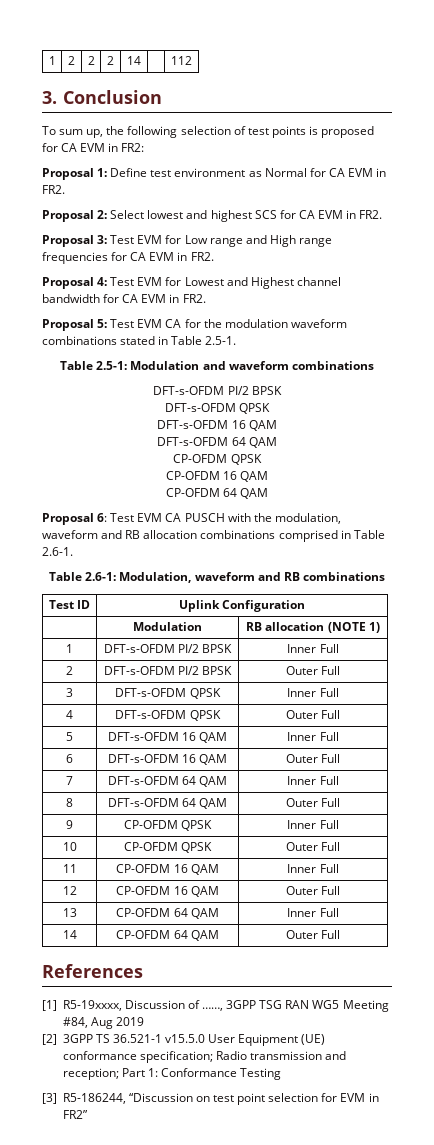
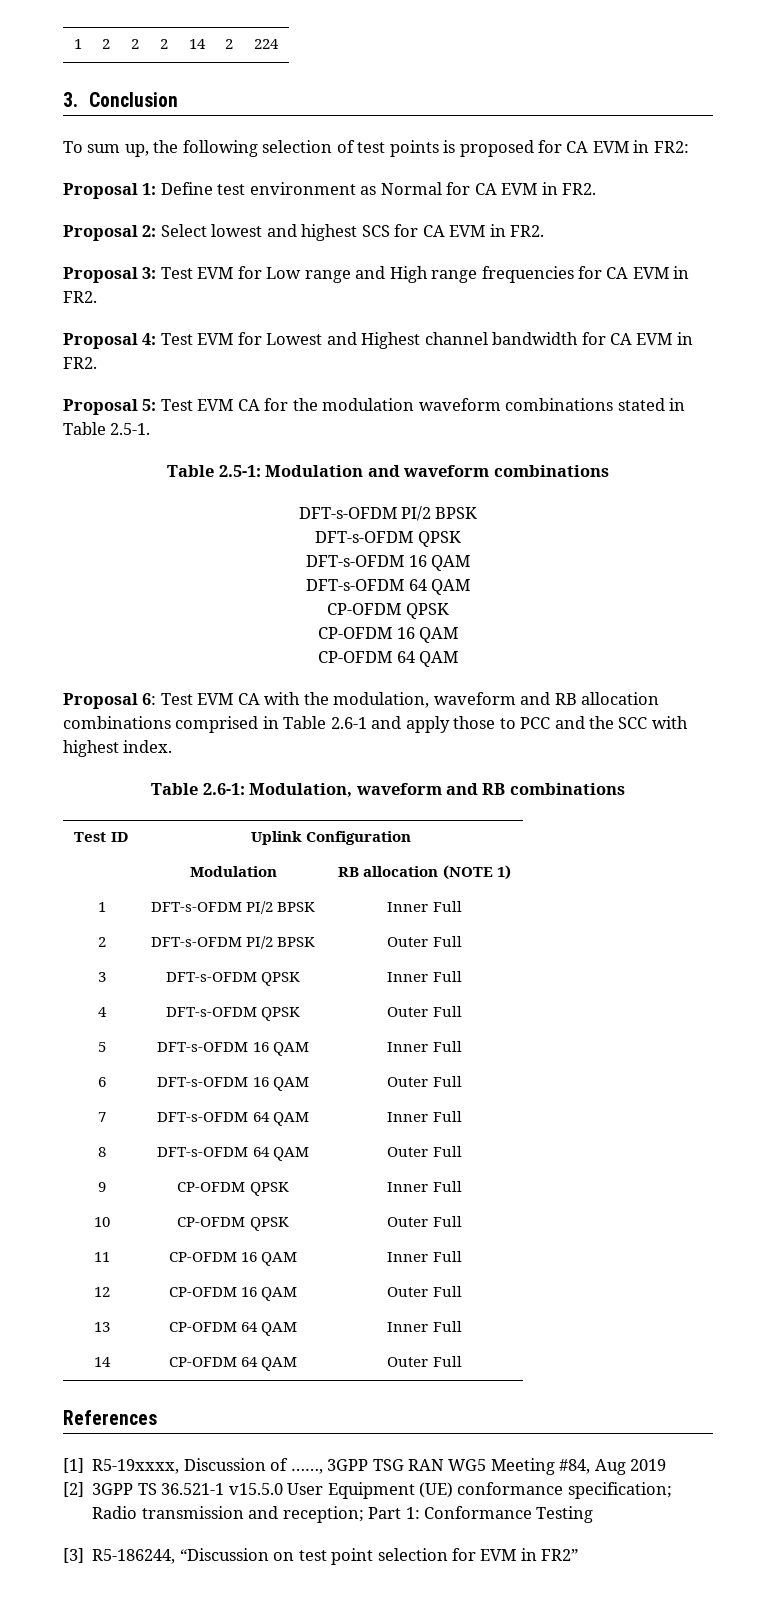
[171,56,192,65] | 112 -> [225,39,233,49] [254,39,279,49] 2 | 224
[184,513,225,522] PUSCH -> (260, 699) none
[42,547,73,556] 2.6-1. -> [330,716,688,733] [63,740,173,757] 2.6-1 and apply those to PCC and the SCC with highest index.

